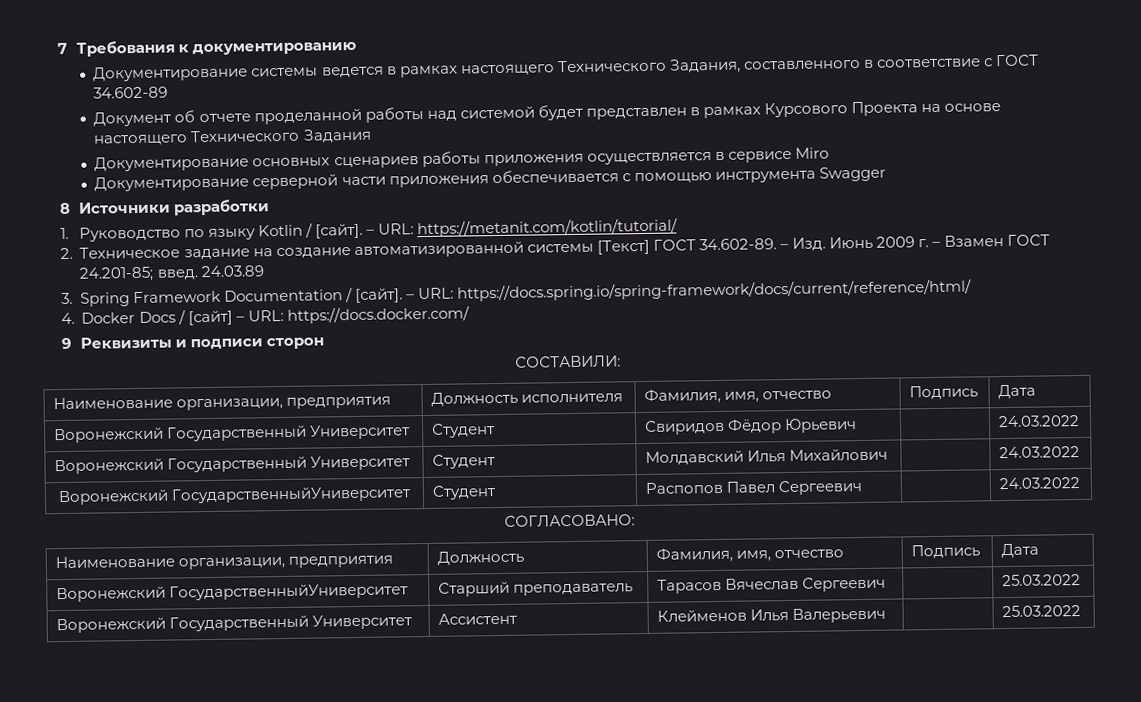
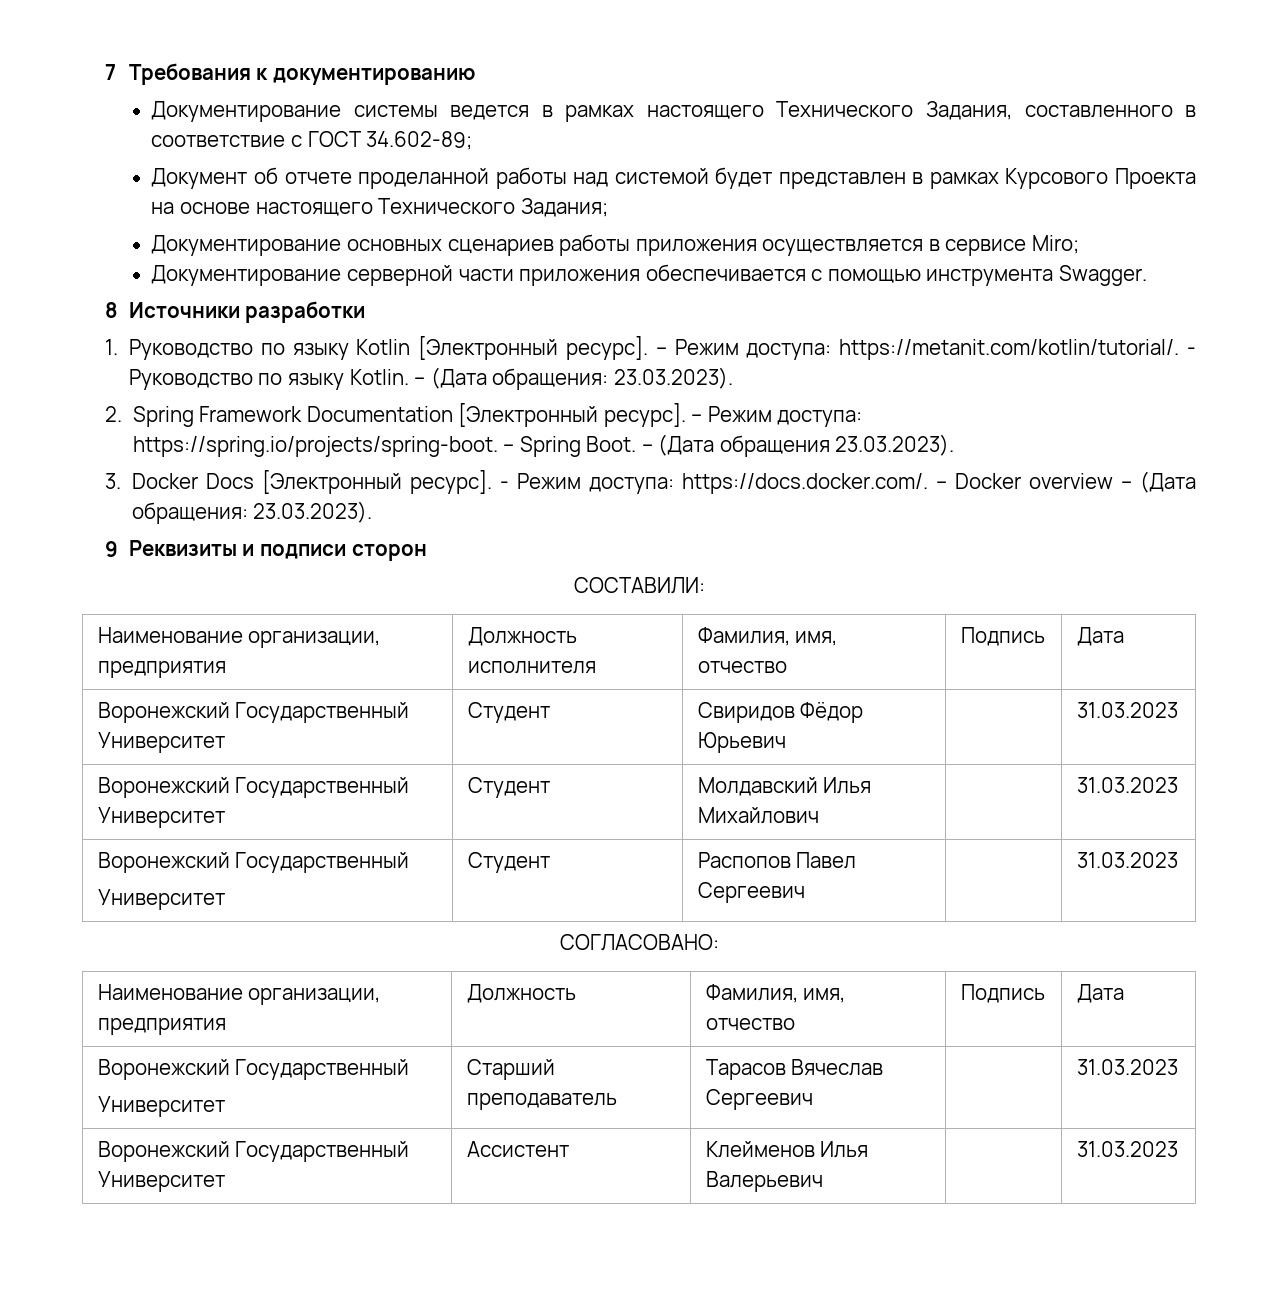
[93,86,169,99] 34.602-89 -> [366,131,473,150] 34.602-89;
[302,128,372,143] Задания -> [520,198,608,217] Задания;
[794,147,829,159] Miro -> [1031,235,1079,254] Miro;
[818,166,886,182] Swagger -> [1058,265,1147,286] Swagger.
[305,217,679,239] [59,234,1051,260] [79,265,264,282] [60,278,973,307] [60,305,470,326] / [сайт]. – URL: https://metanit.com/kotlin/tutorial/ // 2. Техническое задание на создание автоматизированной системы [Текст] ГОСТ 34.602-89. – Изд. Июнь 2009 г. – Взамен ГОСТ 24.201-85; введ. 24.03.89 // 3. Spring Framework Documentation / [сайт]. – URL: https://docs.spring.io/spring-framework/docs/current/reference/html/ // 4. Docker Docs / [сайт] – URL: https://docs.docker.com/ -> [418,336,1196,360] [128,367,733,390] [105,403,863,427] [132,434,955,457] [105,470,1196,494] [131,501,373,524] [Электронный ресурс]. – Режим доступа: https://metanit.com/kotlin/tutorial/. - Руководство по языку Kotlin. – (Дата обращения: 23.03.2023). // 2. Spring Framework Documentation [Электронный ресурс]. – Режим доступа: https://spring.io/projects/spring-boot. – Spring Boot. – (Дата обращения 23.03.2023). // 3. Docker Docs [Электронный ресурс]. - Режим доступа: https://docs.docker.com/. – Docker overview – (Дата обращения: 23.03.2023).
[998,414,1081,428] 24.03.2022 -> [1076,702,1178,718] 31.03.2023
[999,445,1081,459] [57,486,413,506] 24.03.2022 // Воронежский ГосударственныйУниверситет -> [1076,777,1178,793] [97,852,410,873] [97,889,225,910] 31.03.2023 // Воронежский Государственный // Университет
[999,476,1081,490] 24.03.2022 -> [1076,852,1178,868] 31.03.2023
[169,583,410,601] ГосударственныйУниверситет -> [235,1059,410,1080] [97,1096,225,1117] Государственный // Университет
[1002,573,1082,587] 25.03.2022 -> [1076,1059,1178,1075] 31.03.2023
[1002,604,1082,618] 25.03.2022 -> [1076,1141,1178,1157] 31.03.2023

